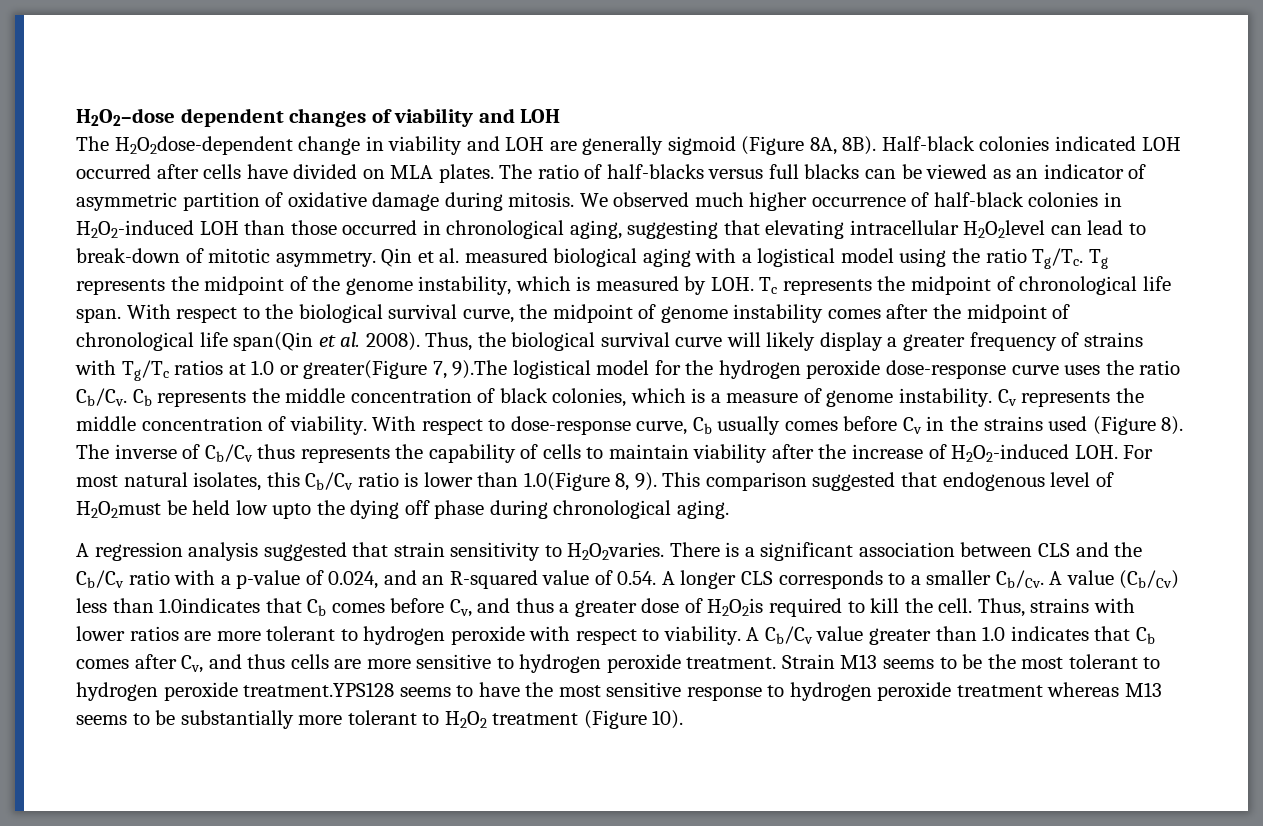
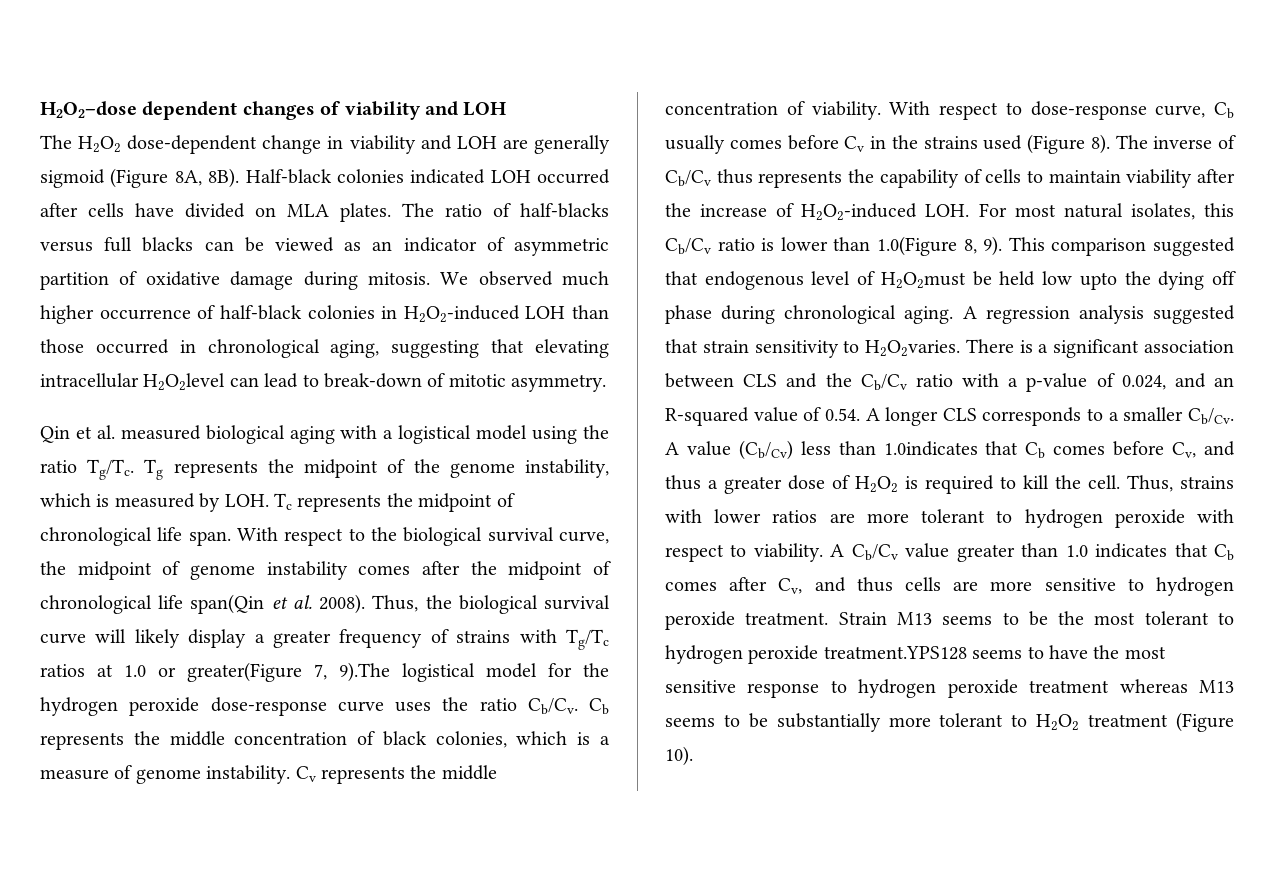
[114,136,293,155] H2O2dose-dependent -> [78,135,258,154] H2O2 dose-dependent
(376, 259) none -> (607, 383) //
(729, 509) // -> (954, 315) none
[707,598,764,616] H2O2is -> [855,476,918,493] H2O2 is

